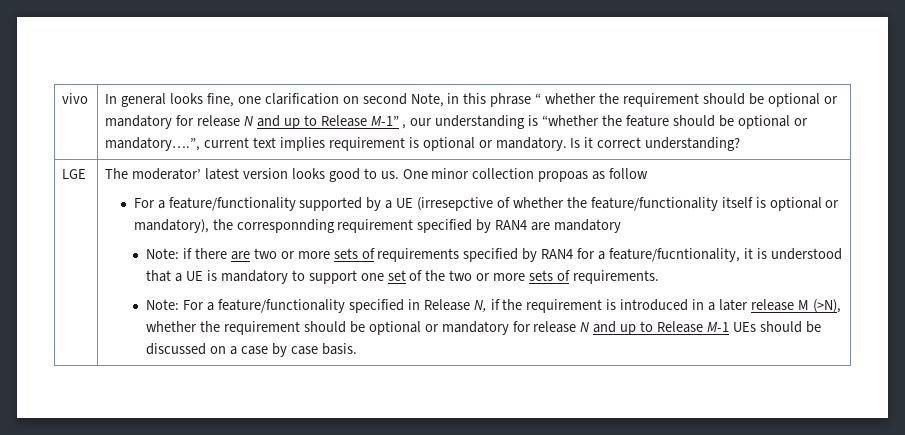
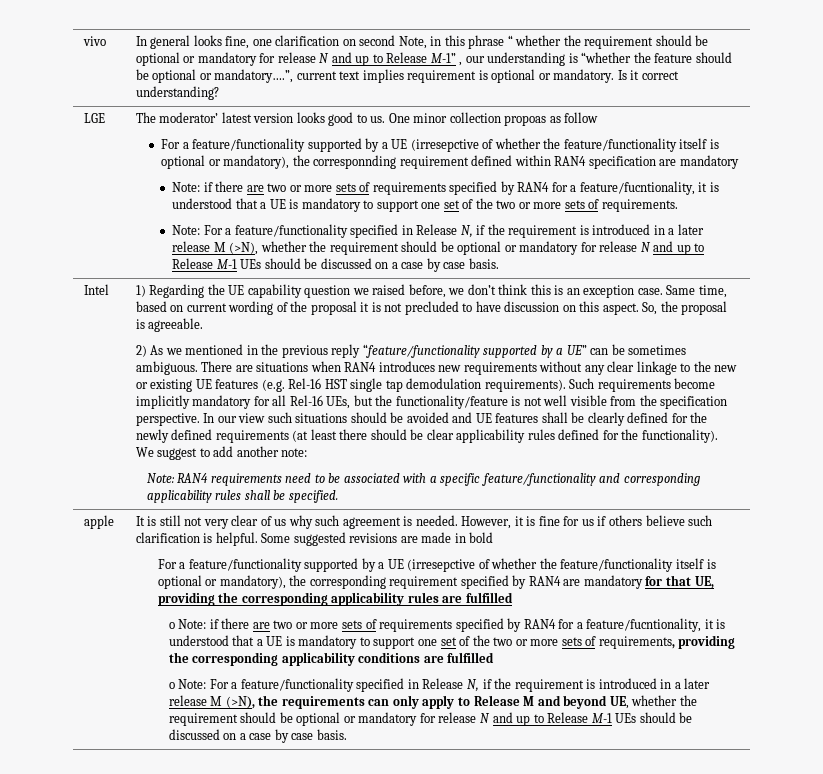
[417,219,528,233] specified by RAN4 -> [471,155,656,169] defined within RAN4 specification
(357, 349) none -> [83,284,109,295] [135,284,727,298] [135,301,728,315] [135,318,204,332] [135,344,687,358] [135,361,738,375] [135,378,716,392] [135,395,728,409] [135,412,708,426] [135,429,718,443] [135,446,308,460] [146,473,700,486] [146,490,338,503] [83,515,114,529] [135,515,713,529] [135,532,494,546] [157,558,716,572] [157,575,714,589] [157,592,513,606] [168,618,726,632] [168,635,736,649] [168,652,495,666] [168,678,711,692] [168,695,697,709] [168,712,693,726] [168,729,347,743] // Intel | 1) Regarding the UE capability question we raised before, we don’t think this is an exception case. Same time, based on current wording of the proposal it is not precluded to have discussion on this aspect. So, the proposal is agreeable. // 2) As we mentioned in the previous reply “feature/functionality supported by a UE” can be sometimes ambiguous. There are situations when RAN4 introduces new requirements without any clear linkage to the new or existing UE features (e.g. Rel-16 HST single tap demodulation requirements). Such requirements become implicitly mandatory for all Rel-16 UEs, but the functionality/feature is not well visible from the specification perspective. In our view such situations should be avoided and UE features shall be clearly defined for the newly defined requirements (at least there should be clear applicability rules defined for the functionality). We suggest to add another note: // Note: RAN4 requirements need to be associated with a specific feature/functionality and corresponding applicability rules shall be specified. // apple | It is still not very clear of us why such agreement is needed. However, it is fine for us if others believe such clarification is helpful. Some suggested revisions are made in bold // For a feature/functionality supported by a UE (irresepctive of whether the feature/functionality itself is optional or mandatory), the corresponding requirement specified by RAN4 are mandatory for that UE, providing the corresponding applicability rules are fulfilled // o Note: if there are two or more sets of requirements specified by RAN4 for a feature/fucntionality, it is understood that a UE is mandatory to support one set of the two or more sets of requirements, providing the corresponding applicability conditions are fulfilled // o Note: For a feature/functionality specified in Release N, if the requirement is introduced in a later release M (>N), the requirements can only apply to Release M and beyond UE, whether the requirement should be optional or mandatory for release N and up to Release M-1 UEs should be discussed on a case by case basis.

